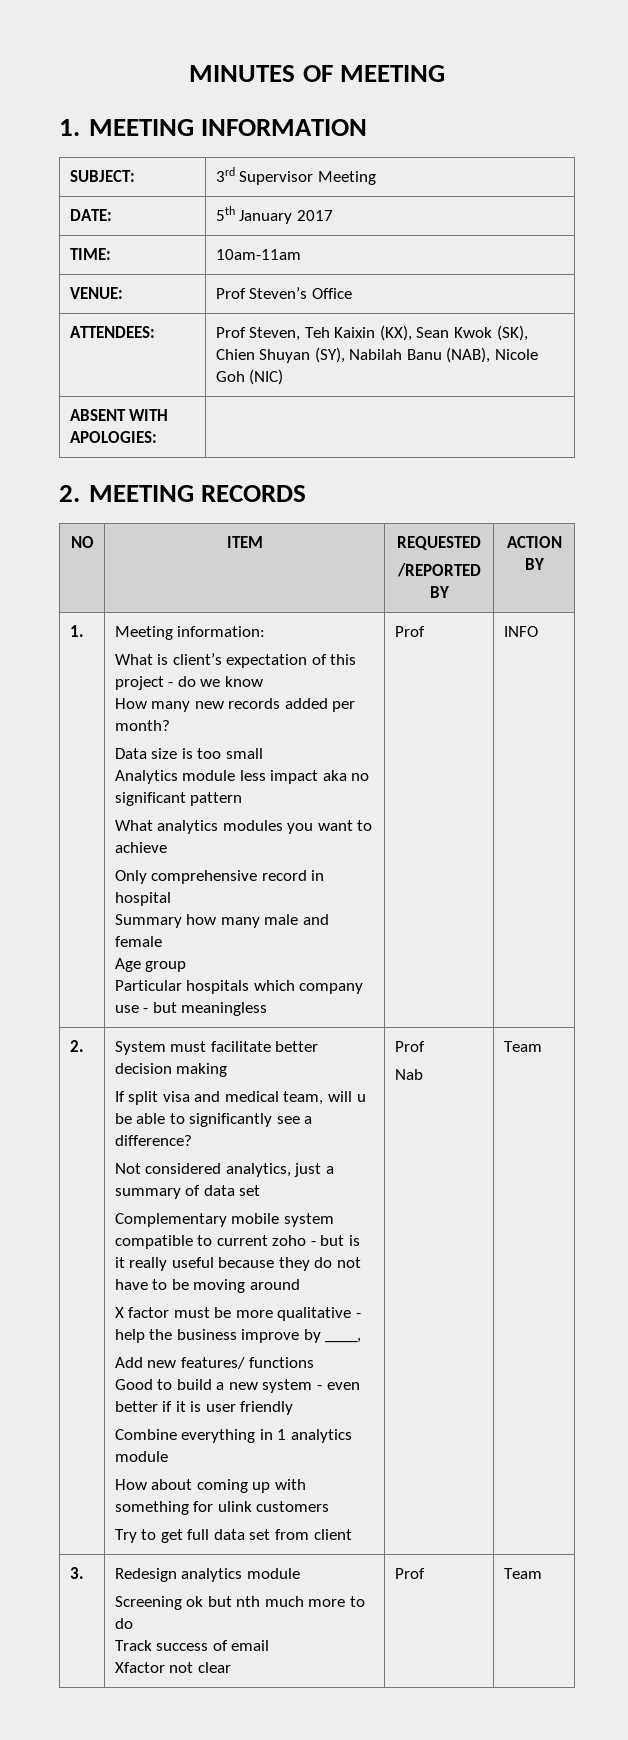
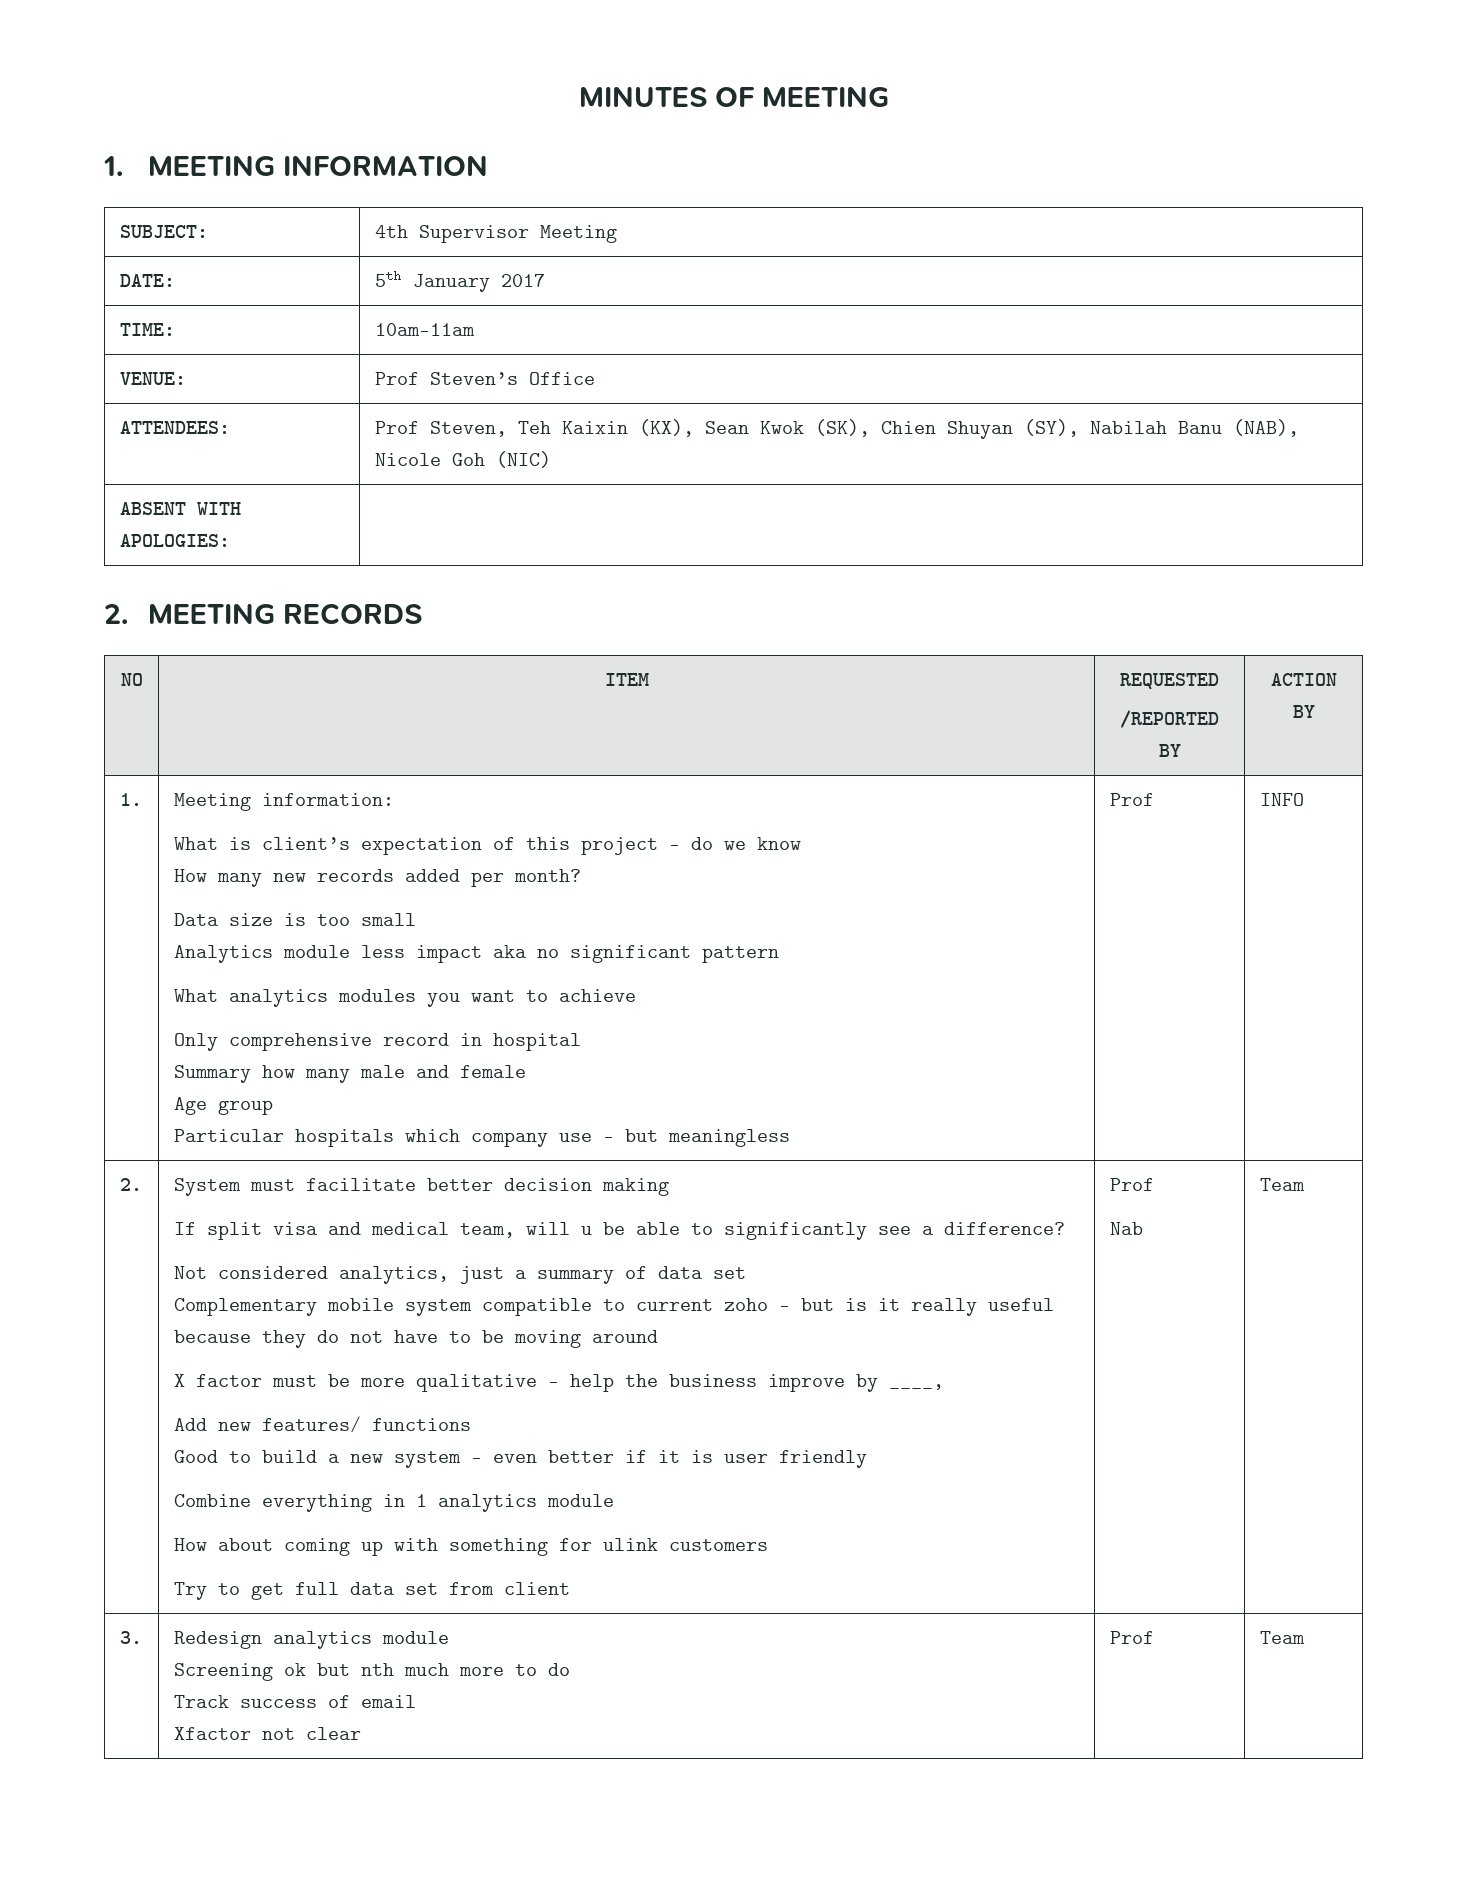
[215,167,235,182] 3rd -> [374,225,408,238] 4th

